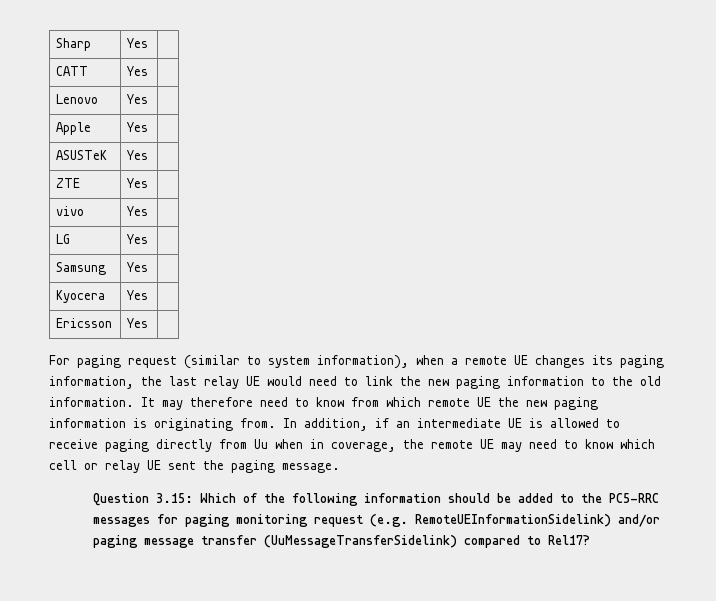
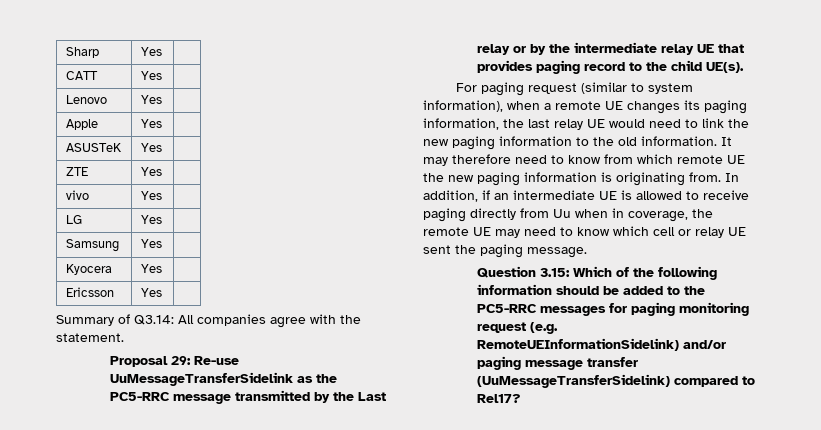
(149, 323) none -> [56,314,361,328] [56,333,124,342] [110,356,240,367] [110,372,338,386] [110,390,387,404] [477,42,745,55] [477,60,745,74] // Summary of Q3.14: All companies agree with the statement. // Proposal 29: Re-use UuMessageTransferSidelink as the PC5-RRC message transmitted by the Last relay or by the intermediate relay UE that provides paging record to the child UE(s).

